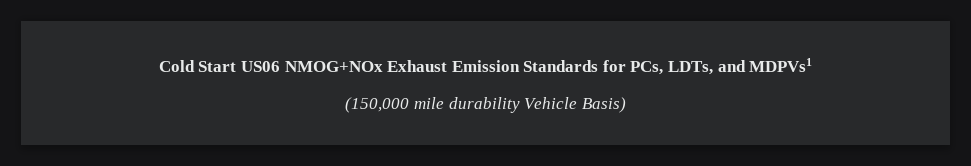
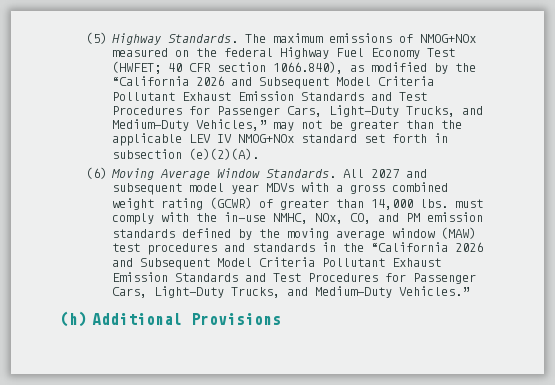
[158,58,813,75] [345,97,626,113] Cold Start US06 NMOG+NOx Exhaust Emission Standards for PCs, LDTs, and MDPVs1 // (150,000 mile durability Vehicle Basis) -> [85,32,477,45] [112,47,456,59] [112,61,477,74] [112,76,435,89] [112,91,428,101] [112,105,484,117] [112,119,463,131] [112,133,449,146] [112,148,260,160] [85,167,428,180] [112,182,449,195] [112,197,484,210] [112,212,484,225] [112,227,477,240] [112,242,484,255] [112,257,442,270] [112,272,477,284] [112,286,471,298] [60,311,282,327] (5) Highway Standards. The maximum emissions of NMOG+NOx measured on the federal Highway Fuel Economy Test (HWFET; 40 CFR section 1066.840), as modified by the “California 2026 and Subsequent Model Criteria Pollutant Exhaust Emission Standards and Test Procedures for Passenger Cars, Light-Duty Trucks, and Medium-Duty Vehicles,” may not be greater than the applicable LEV IV NMOG+NOx standard set forth in subsection (e)(2)(A). // (6) Moving Average Window Standards. All 2027 and subsequent model year MDVs with a gross combined weight rating (GCWR) of greater than 14,000 lbs. must comply with the in-use NMHC, NOx, CO, and PM emission standards defined by the moving average window (MAW) test procedures and standards in the “California 2026 and Subsequent Model Criteria Pollutant Exhaust Emission Standards and Test Procedures for Passenger Cars, Light-Duty Trucks, and Medium-Duty Vehicles.” // (h) Additional Provisions

